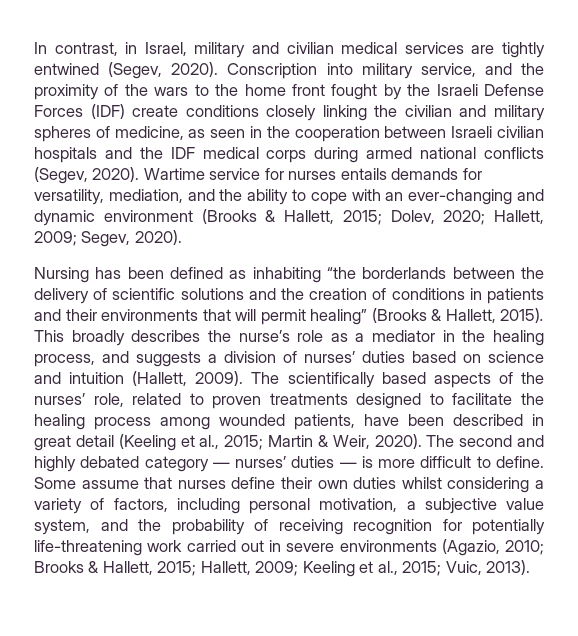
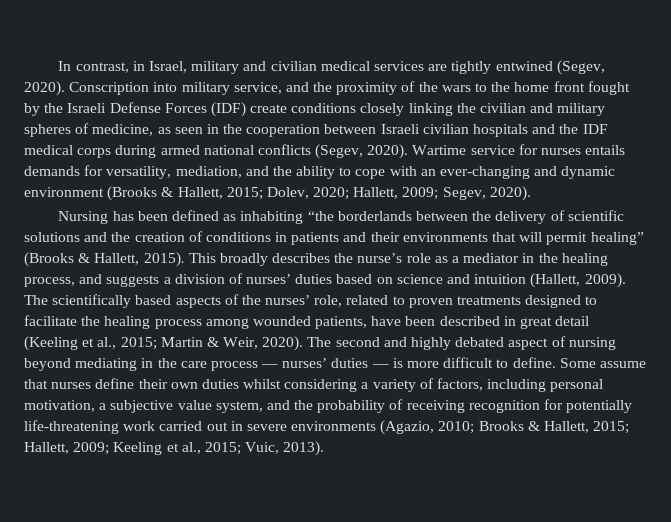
[144,456,209,472] category -> [508,336,616,350] [24,358,258,371] aspect of nursing beyond mediating in the care process

